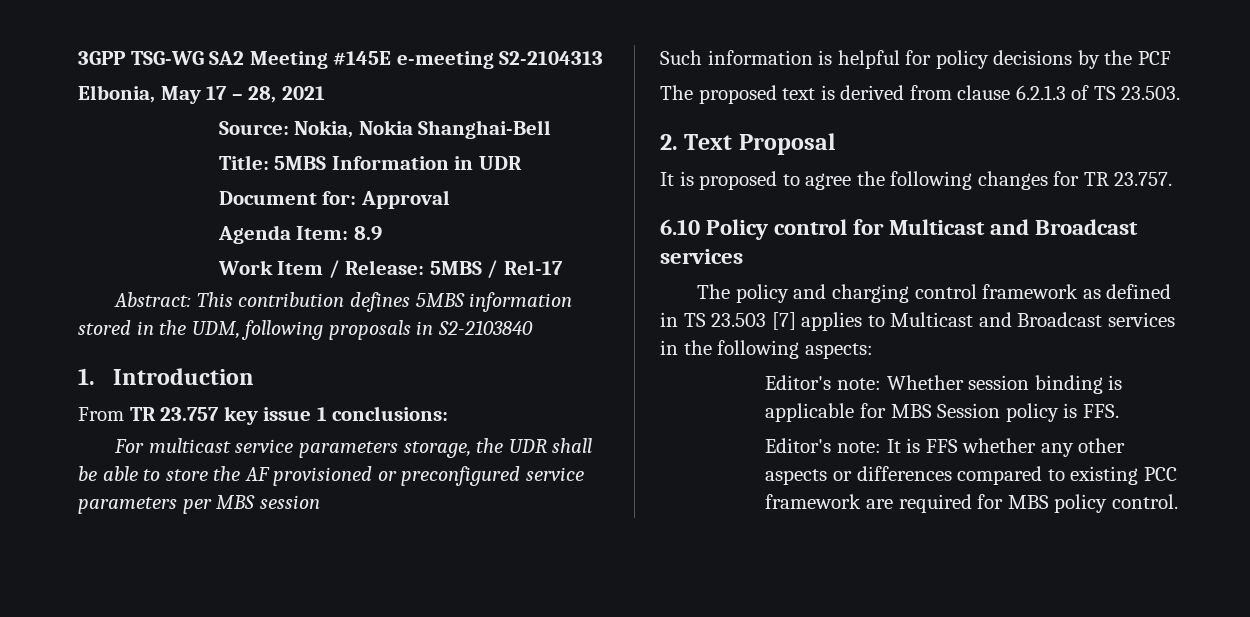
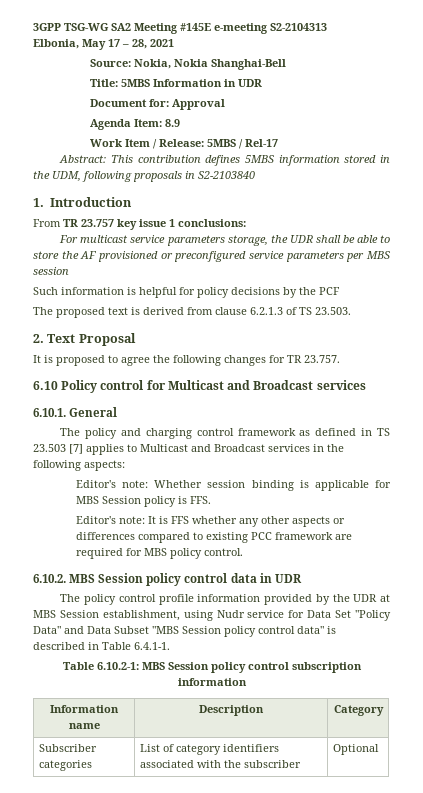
(743, 256) none -> [33,407,118,417] // 6.10.1. General
(1178, 501) none -> [33,573,302,586] [60,594,390,605] [33,610,392,621] [33,626,336,637] [33,642,170,650] [62,662,362,673] [177,678,247,686] [50,705,119,713] [68,723,100,729] [199,705,264,716] [333,705,384,716] [38,744,97,752] [38,760,92,771] [139,744,279,755] [139,760,301,768] [332,744,379,755] // 6.10.2. MBS Session policy control data in UDR // The policy control profile information provided by the UDR at MBS Session establishment, using Nudr service for Data Set "Policy Data" and Data Subset "MBS Session policy control data" is described in Table 6.4.1-1. // Table 6.10.2-1: MBS Session policy control subscription information // Information name | Description | Category // Subscriber categories | List of category identifiers associated with the subscriber | Optional

